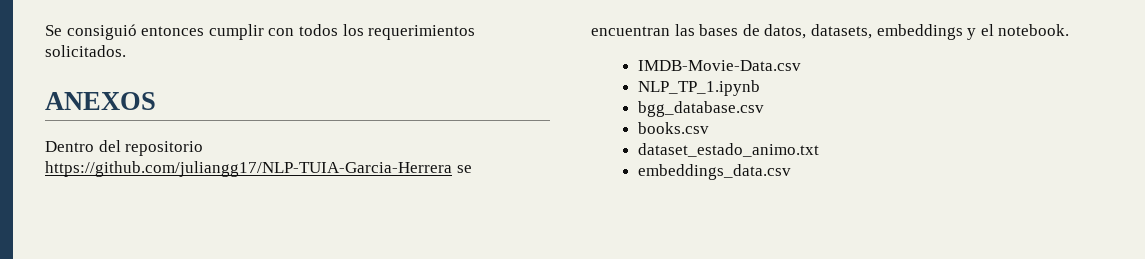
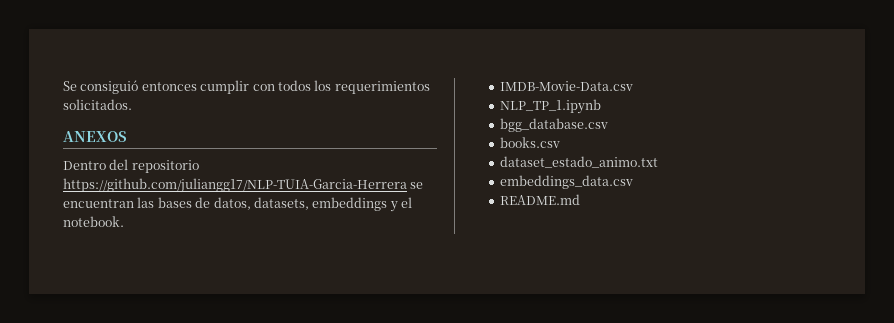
(792, 172) none -> [499,194,580,205] // README.md

